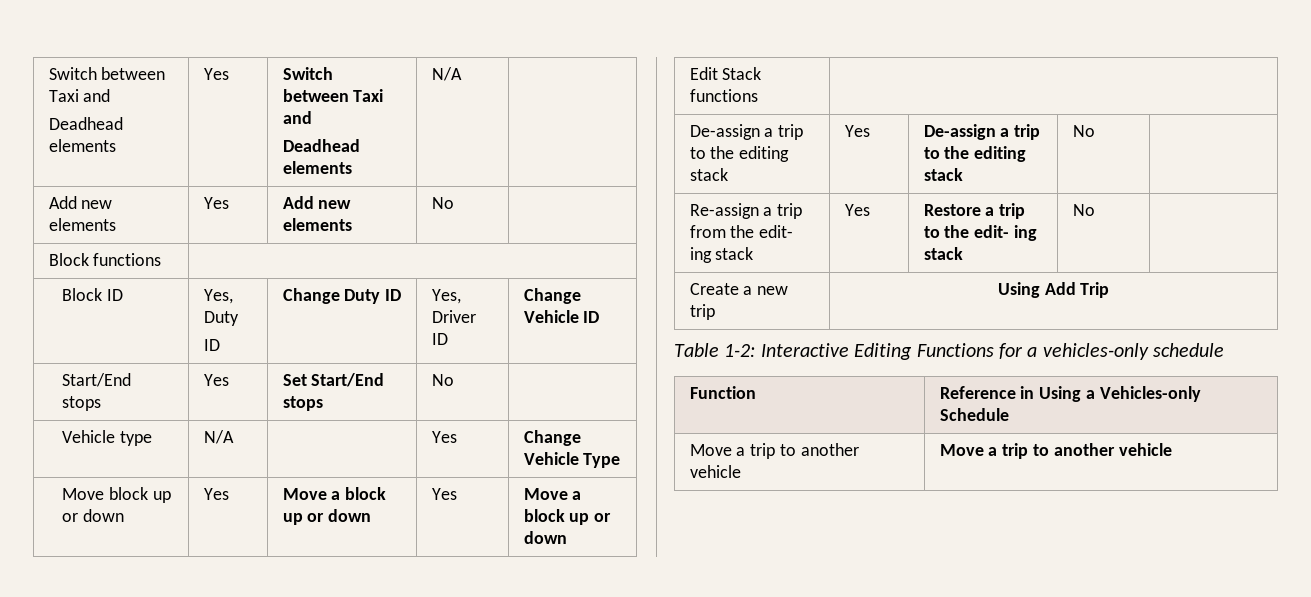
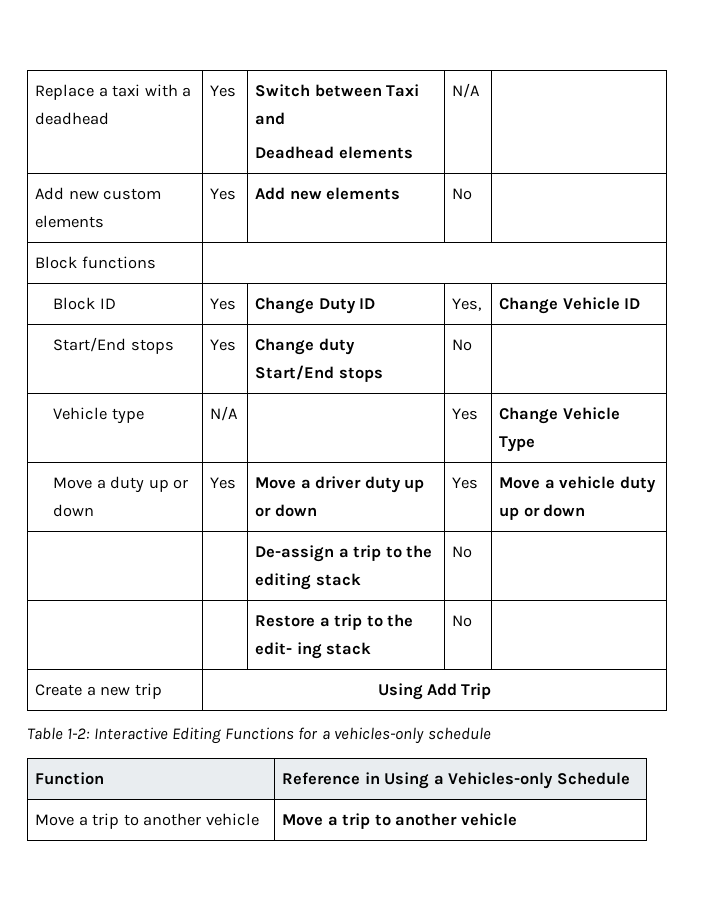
[48,67,166,80] [48,89,111,102] [48,117,123,130] [48,139,116,152] Switch between Taxi and // Deadhead elements -> [35,84,192,100] [35,112,110,125] Replace a taxi with a deadhead
(113, 204) none -> [103,188,162,200] custom
[203,289,233,304] [203,311,239,326] [203,339,220,351] Yes, Duty // ID -> [210,298,237,310] Yes
[431,310,476,323] [431,333,448,345] Driver ID -> (482, 304) none
[282,374,307,386] Set -> [255,338,355,355] Change duty
[108,487,171,503] [61,509,124,522] [203,488,229,500] [282,487,387,500] [282,509,372,525] [431,488,457,500] [523,488,582,500] [523,509,565,522] block up or down | Yes | Move a block up or down | Yes | Move a block -> [96,476,189,493] [53,504,95,517] [210,477,237,489] [255,476,425,493] [255,504,317,517] [452,477,479,489] [499,476,656,493] a duty up or down | Yes | Move a driver duty up or down | Yes | Move a vehicle duty
[689,67,762,80] [689,89,758,102] [689,124,804,140] [689,146,790,162] [689,168,728,181] [844,125,870,137] Edit Stack functions | // De-assign a trip to the editing stack | Yes -> (586, 510) |
[689,203,803,219] [689,225,794,238] [689,247,754,263] [844,204,870,216] Re-assign a trip from the edit- ing stack | Yes -> (473, 552) |

